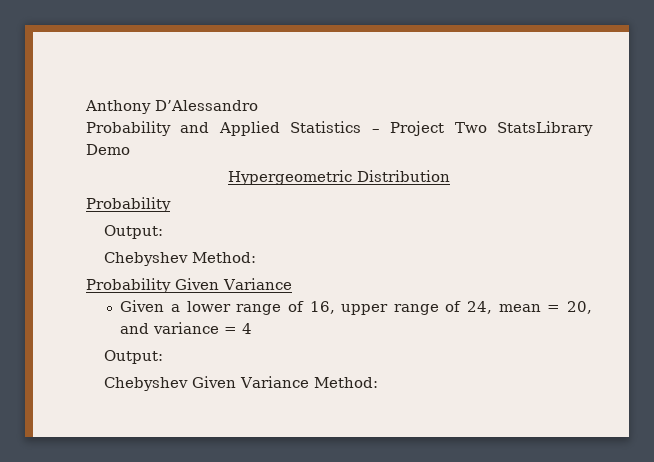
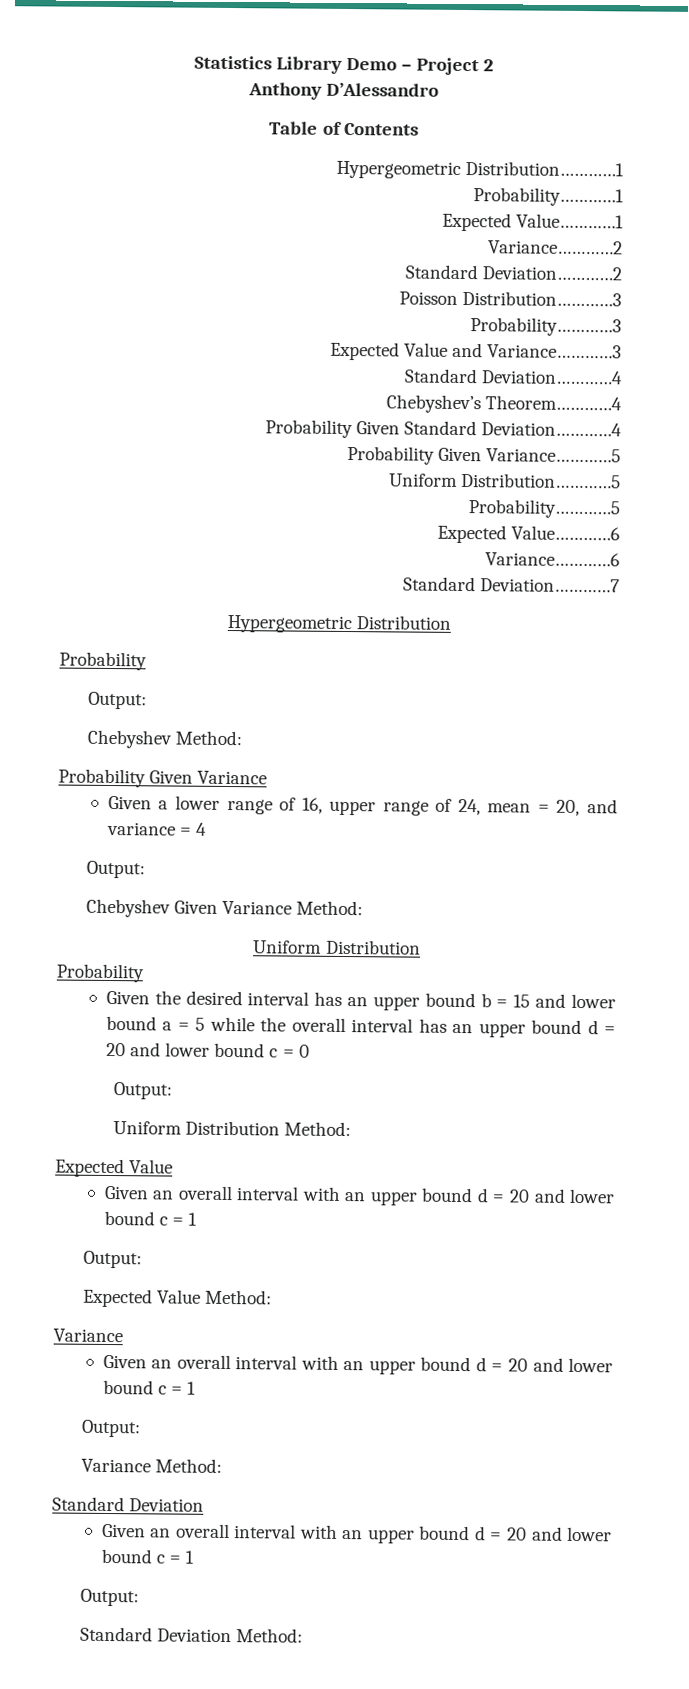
[85,100,258,114] [86,121,593,136] [86,144,130,155] Anthony D’Alessandro // Probability and Applied Statistics – Project Two StatsLibrary Demo -> [193,55,495,76] [247,82,440,100] [269,121,419,136] [335,160,624,179] [473,187,624,207] [441,212,624,232] [488,240,623,255] [404,264,622,281] [398,290,622,307] [470,317,622,337] [329,341,622,361] [403,368,623,385] [385,394,622,414] [264,419,622,439] [346,446,621,465] [388,472,621,489] [468,499,620,519] [436,524,620,544] [485,552,620,567] [402,576,620,593] Statistics Library Demo – Project 2 // Anthony D’Alessandro // Table of Contents // Hypergeometric Distribution…………1 // Probability…………1 // Expected Value…………1 // Variance…………2 // Standard Deviation…………2 // Poisson Distribution…………3 // Probability…………3 // Expected Value and Variance…………3 // Standard Deviation…………4 // Chebyshev’s Theorem…………4 // Probability Given Standard Deviation…………4 // Probability Given Variance…………5 // Uniform Distribution…………5 // Probability…………5 // Expected Value…………6 // Variance…………6 // Standard Deviation…………7
(379, 382) none -> [253,939,421,955] [56,963,144,983] [105,990,617,1011] [105,1015,616,1038] [105,1042,310,1058] [113,1082,173,1100] [113,1120,352,1137] [55,1158,174,1178] [103,1185,615,1206] [103,1210,198,1226] [83,1250,143,1269] [83,1288,273,1308] [53,1328,123,1343] [102,1354,613,1375] [102,1379,197,1395] [81,1419,142,1438] [81,1458,223,1473] [52,1496,205,1512] [101,1523,612,1544] [100,1548,195,1564] [80,1588,140,1607] [80,1626,304,1643] // Uniform Distribution // Probability // Given the desired interval has an upper bound b = 15 and lower bound a = 5 while the overall interval has an upper bound d = 20 and lower bound c = 0 // Output: // Uniform Distribution Method: // Expected Value // Given an overall interval with an upper bound d = 20 and lower bound c = 1 // Output: // Expected Value Method: // Variance // Given an overall interval with an upper bound d = 20 and lower bound c = 1 // Output: // Variance Method: // Standard Deviation // Given an overall interval with an upper bound d = 20 and lower bound c = 1 // Output: // Standard Deviation Method:

